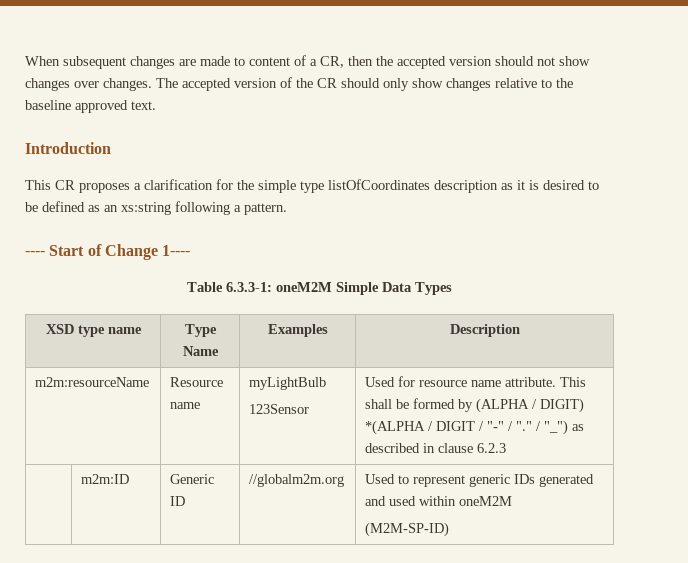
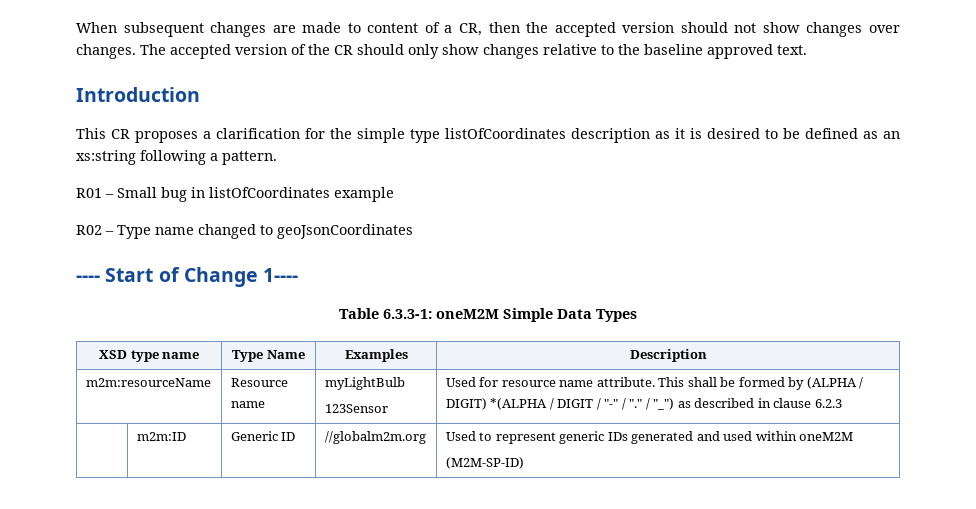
(287, 209) none -> [76,187,394,202] [76,224,413,239] // R01 – Small bug in listOfCoordinates example // R02 – Type name changed to geoJsonCoordinates

